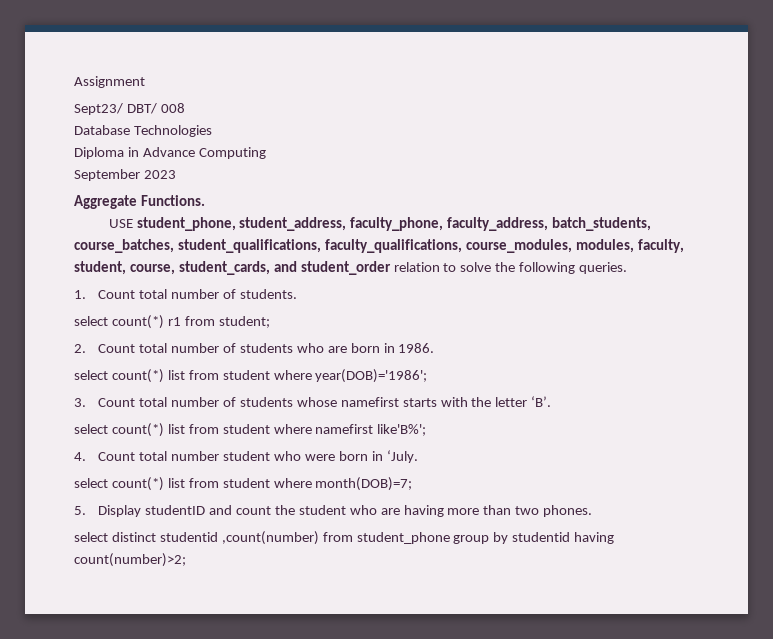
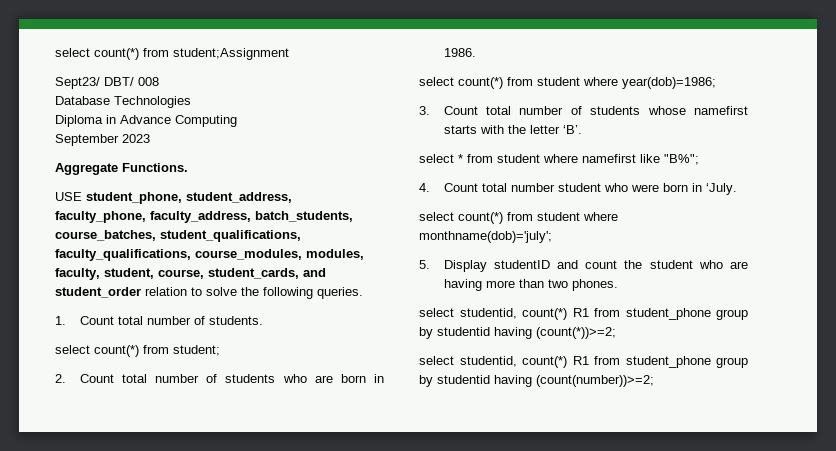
[74,76,145,88] Assignment -> [55,48,289,60] select count(*) from student;Assignment
[167,317,181,326] r1 -> (139, 351) none
[167,369,428,383] list from student where year(DOB)='1986'; -> [507,77,716,89] from student where year(dob)=1986;
[111,423,185,437] count(*) list -> [458,154,463,163] *
[377,424,427,436] like'B%'; -> [640,154,699,165] like "B%";
[167,477,413,491] list from student where month(DOB)=7; -> [507,212,618,221] [419,231,552,243] from student where monthname(dob)='july';
[111,531,615,545] [74,553,186,567] distinct studentid ,count(number) from student_phone group by studentid having count(number)>2; -> [459,308,748,320] [419,327,616,339] [419,356,748,368] [419,375,654,387] studentid, count(*) R1 from student_phone group by studentid having (count(*))>=2; // select studentid, count(*) R1 from student_phone group by studentid having (count(number))>=2;

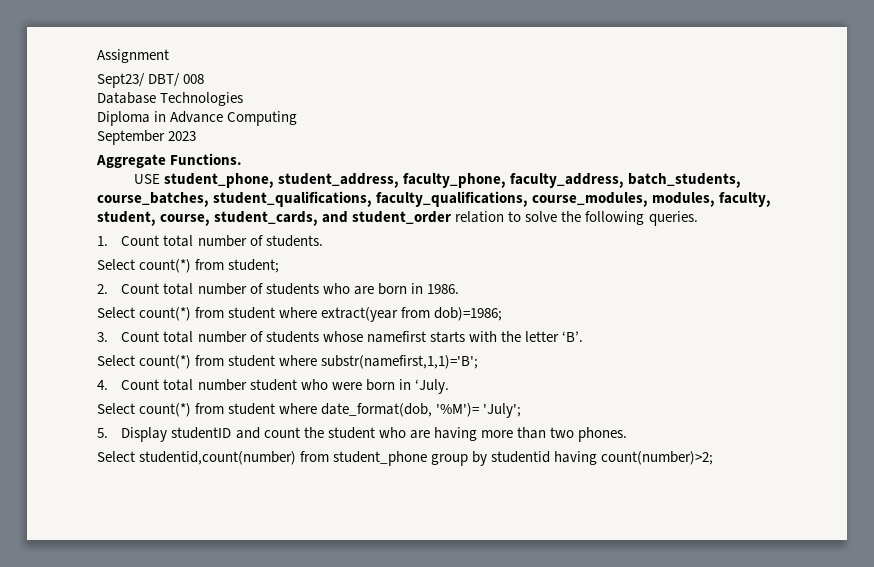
[55,48,289,60] select count(*) from student;Assignment -> [97,49,169,63] Assignment
[55,345,90,354] select -> [97,259,135,270] Select
[419,77,716,89] select count(*) from student where year(dob)=1986; -> [97,307,503,322] Select count(*) from student where extract(year from dob)=1986;
[419,154,699,165] select * from student where namefirst like "B%"; -> [97,355,479,369] Select count(*) from student where substr(namefirst,1,1)='B';
[419,212,618,224] [419,231,552,243] select count(*) from student where monthname(dob)='july'; -> [97,403,522,418] Select count(*) from student where date_format(dob, '%M')= 'July';
[419,308,748,320] [419,327,616,339] [419,356,748,368] [419,375,654,387] select studentid, count(*) R1 from student_phone group by studentid having (count(*))>=2; // select studentid, count(*) R1 from student_phone group by studentid having (count(number))>=2; -> [97,451,714,466] Select studentid,count(number) from student_phone group by studentid having count(number)>2;

